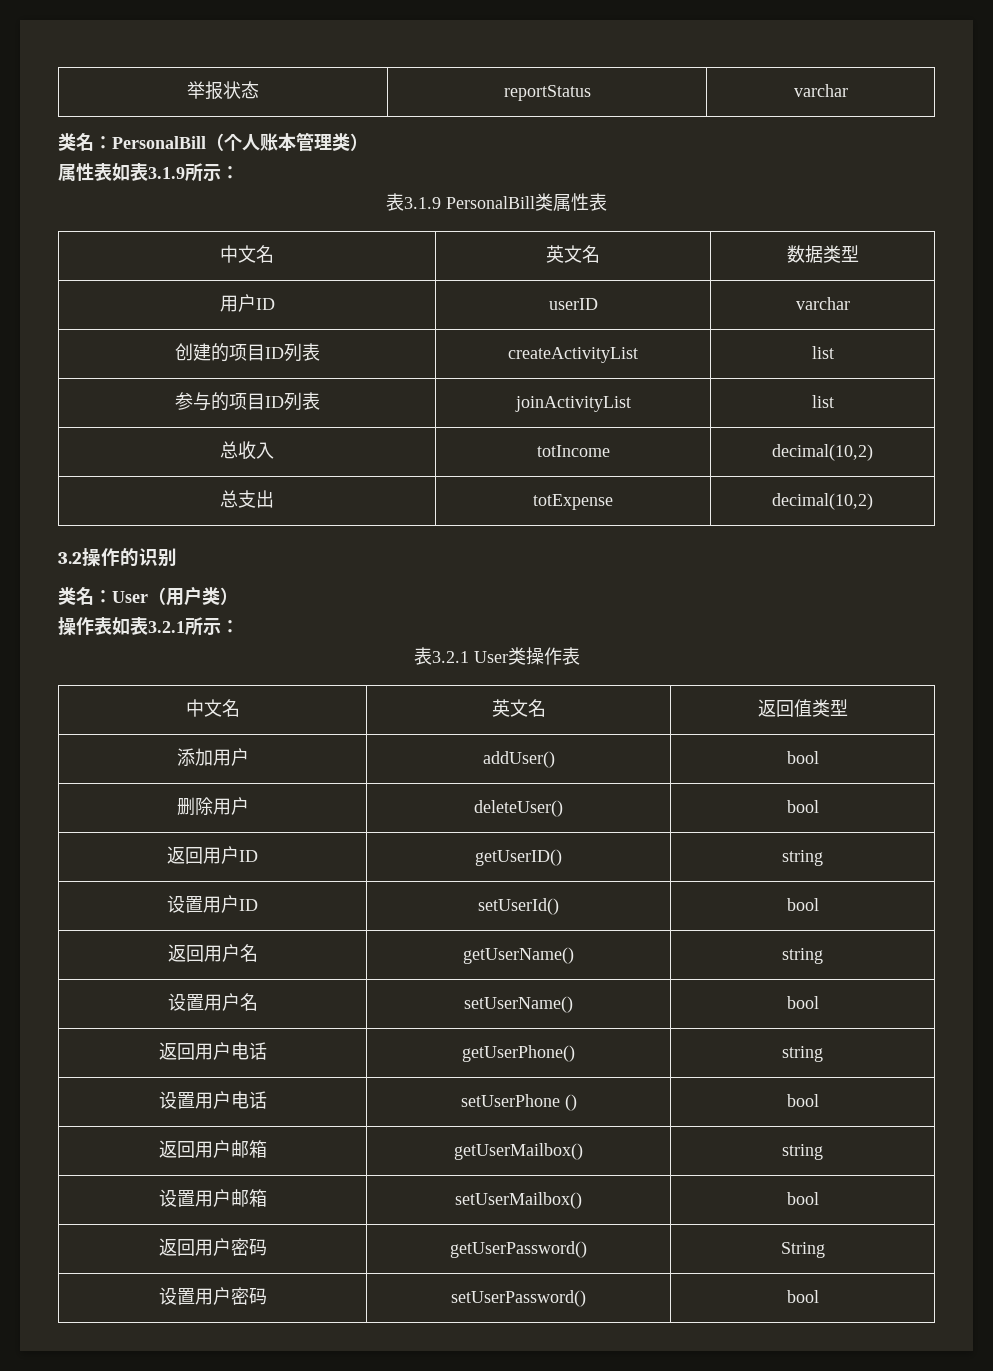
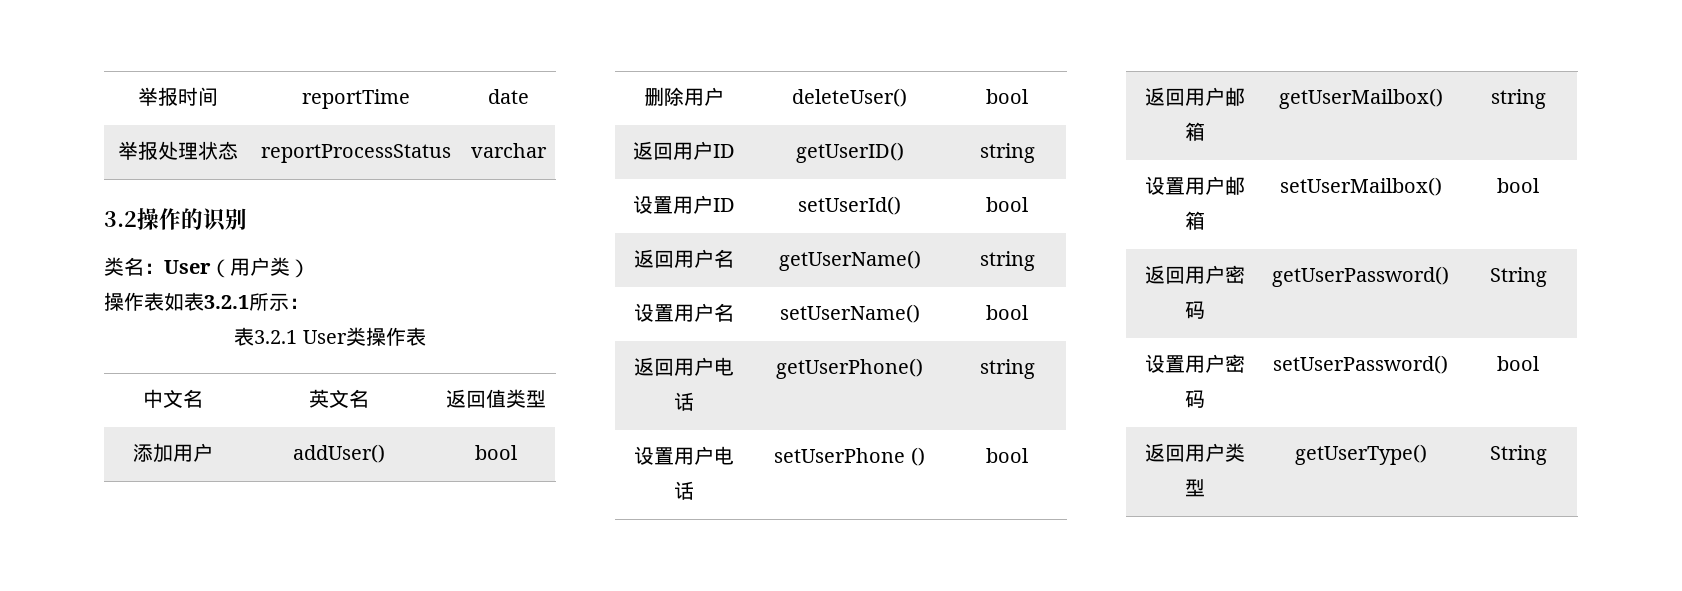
[187,81,223,100] 举报 -> [138,87,218,106] [302,89,410,109] [487,89,529,104] [118,141,198,160] 举报时间 | reportTime | date // 举报处理
[503,85,591,101] [793,84,848,97] [58,132,368,152] [58,163,239,181] [386,193,607,211] [220,245,274,263] [546,245,600,263] [786,245,859,263] [219,294,275,312] [548,298,598,310] [795,297,850,310] [174,343,320,362] [508,347,638,363] [811,346,834,359] [174,392,320,411] [514,396,631,412] [811,395,834,408] [220,441,274,460] [536,445,610,457] [772,444,873,461] [220,490,274,508] [533,494,613,510] [772,493,873,510] reportStatus | varchar // 类名：PersonalBill（个人账本管理类） // 属性表如表3.1.9所示： // 表3.1.9 PersonalBill类属性表 // 中文名 | 英文名 | 数据类型 // 用户ID | userID | varchar // 创建的项目ID列表 | createActivityList | list // 参与的项目ID列表 | joinActivityList | list // 总收入 | totIncome | decimal(10,2) // 总支出 | totExpense | decimal(10,2) -> [261,144,451,163] [470,143,547,158] reportProcessStatus | varchar
(819, 1296) none -> [1144,443,1245,462] [1184,479,1205,497] [1294,444,1427,465] [1489,445,1547,465] // 返回用户类型 | getUserType() | String

